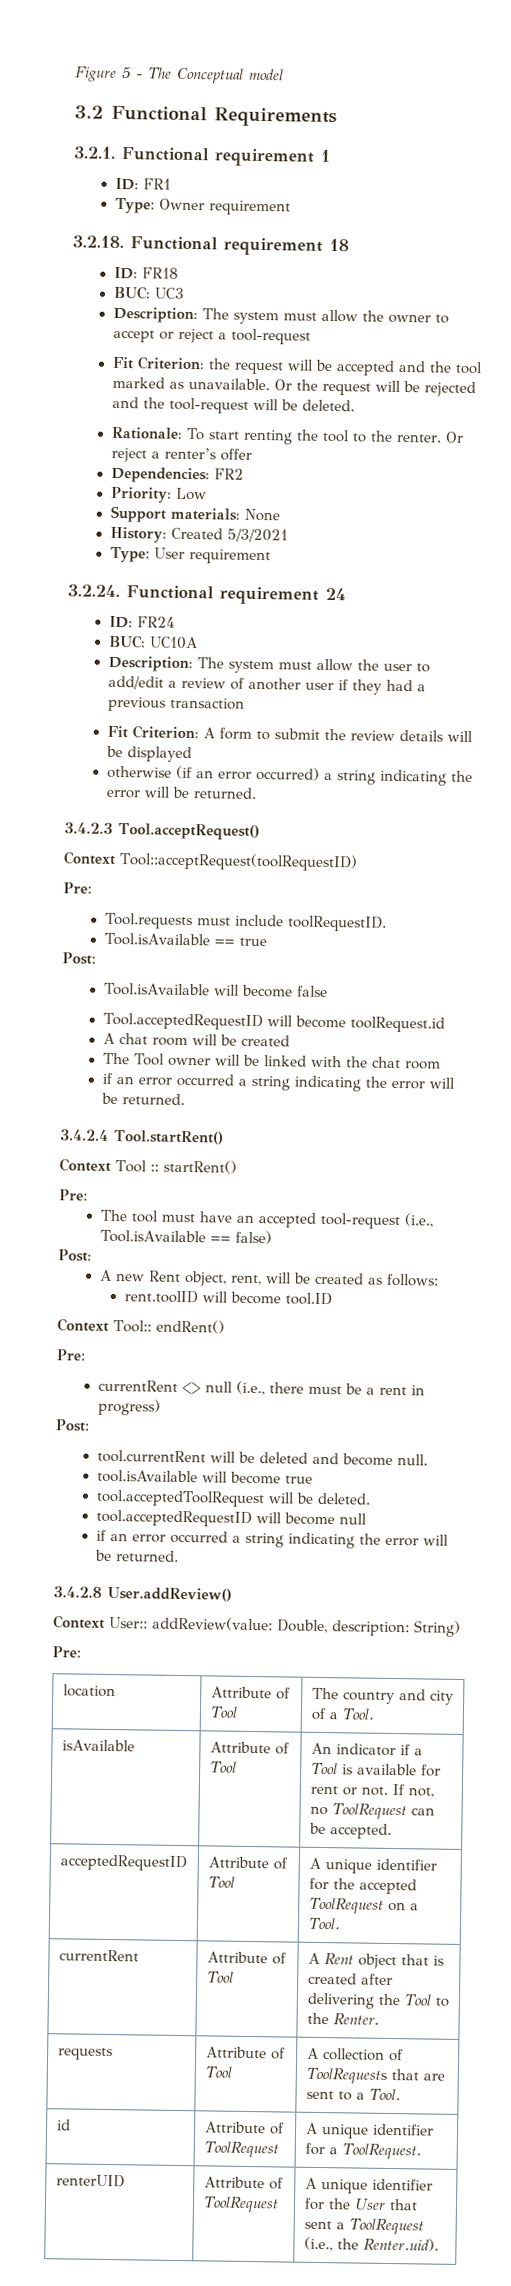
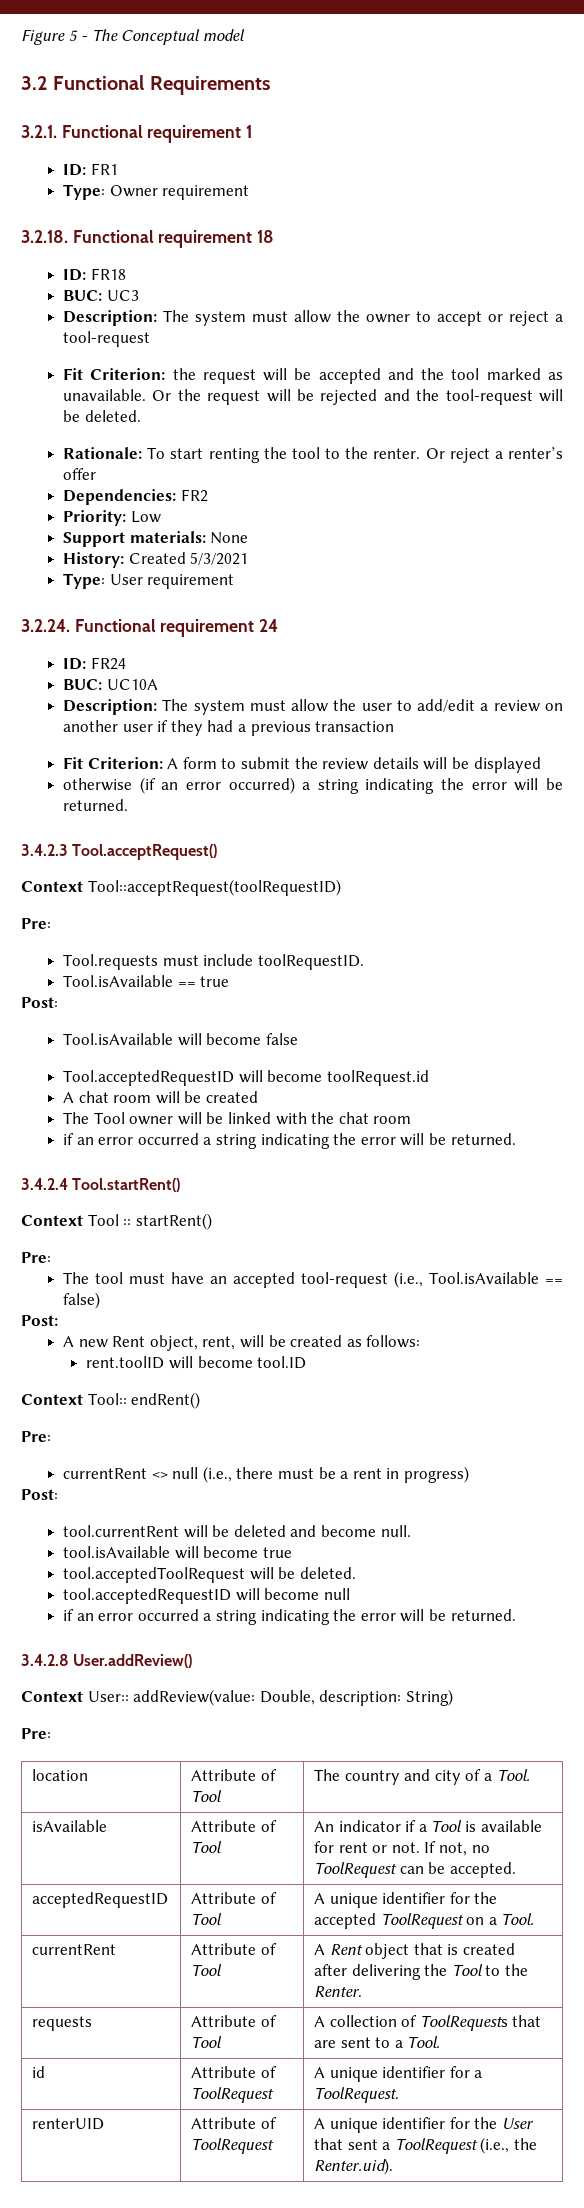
[229,677,245,690] of -> [545,703,563,711] on

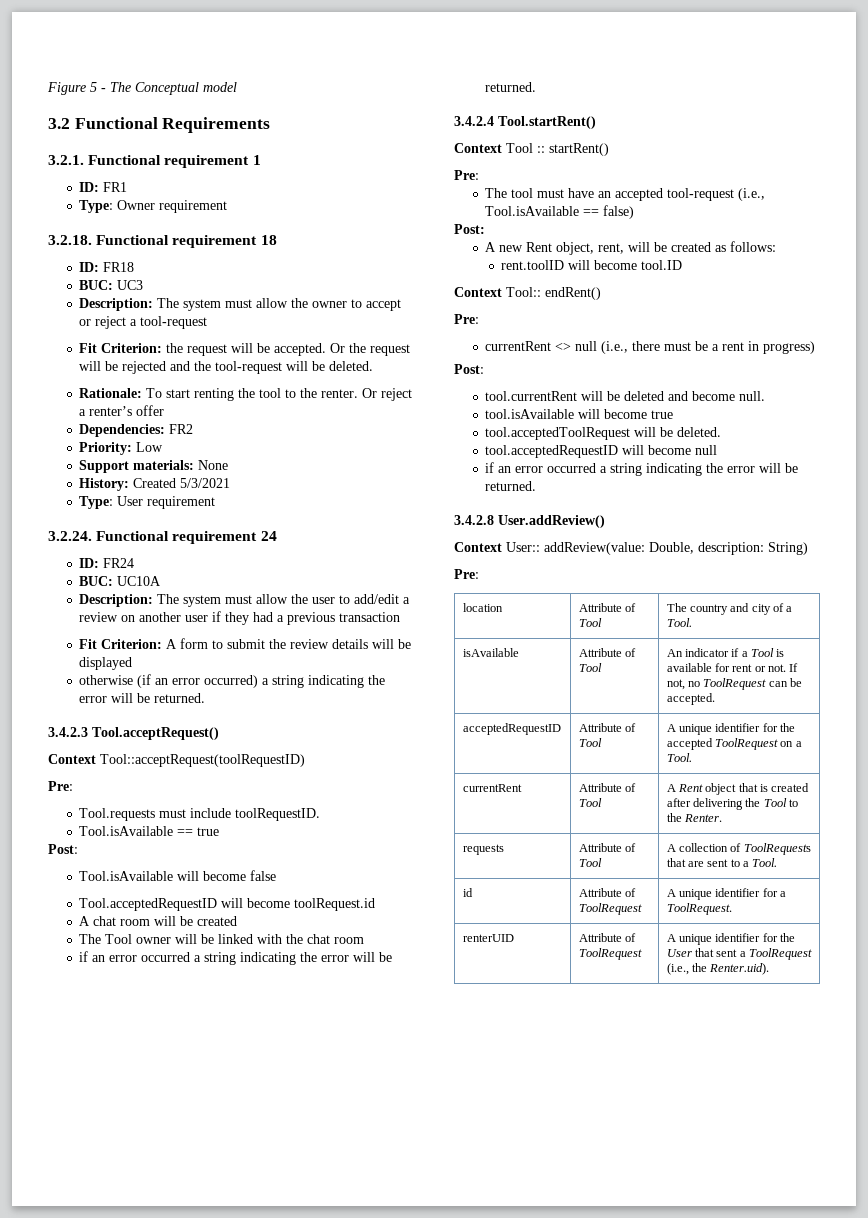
[318,368,563,384] [63,389,147,401] accepted and the tool marked as unavailable. -> [274,343,327,356] accepted.

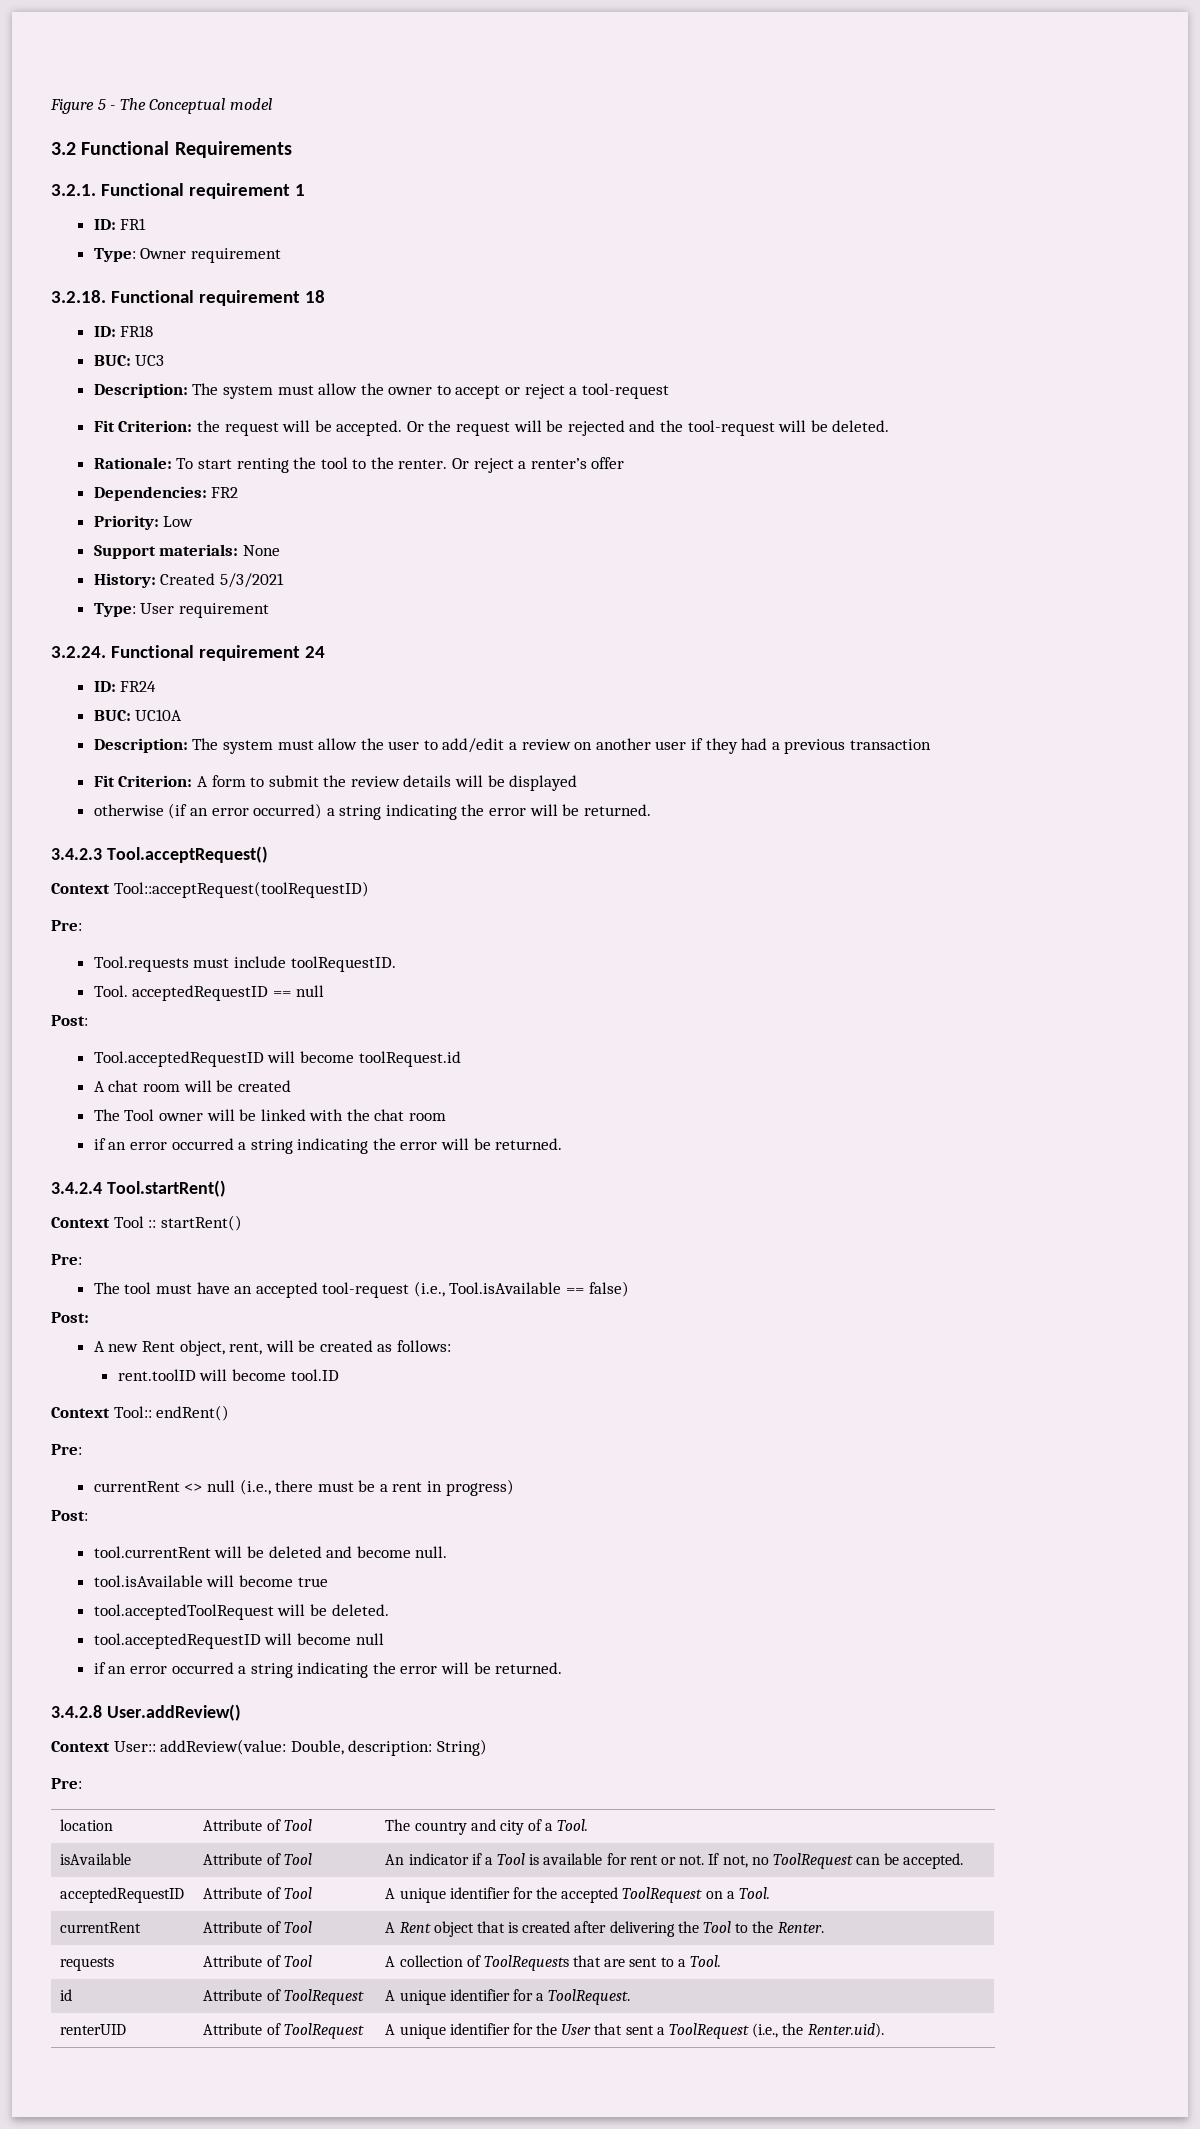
[79,826,220,836] [48,844,78,854] [79,870,277,881] Tool.isAvailable == true // Post: // Tool.isAvailable will become false -> [93,985,324,1001] [51,1015,88,1026] Tool. acceptedRequestID == null // Post:

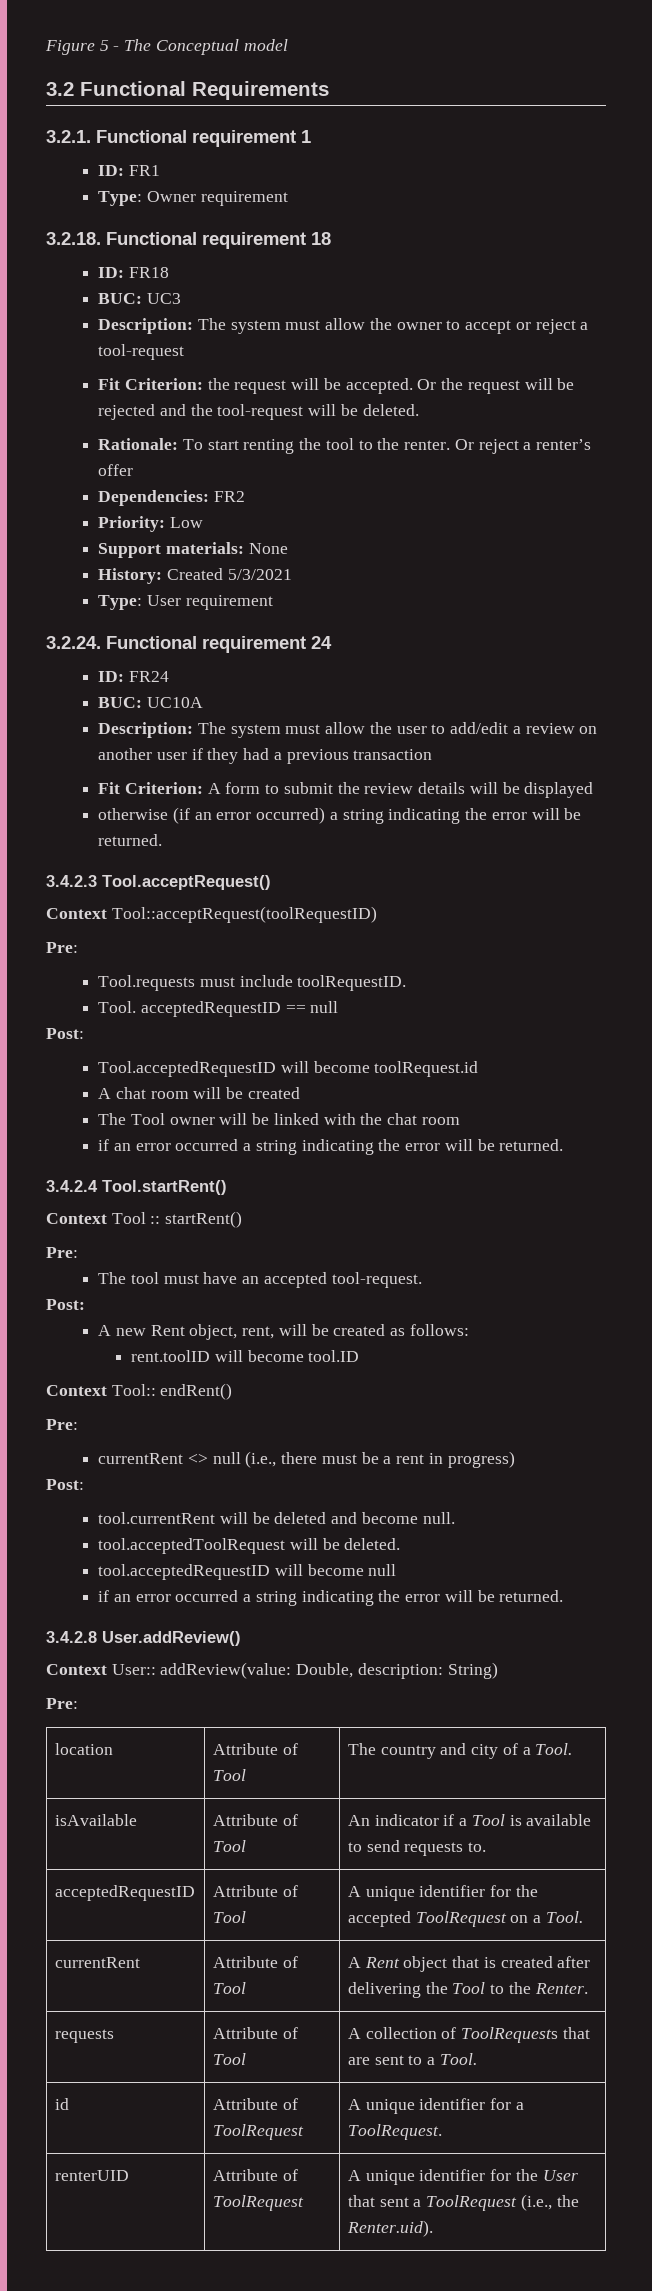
[322,1281,629,1298] tool-request (i.e., Tool.isAvailable == false) -> [331,1272,422,1288] tool-request.
[93,1575,328,1587] // tool.isAvailable will become true -> (455, 1518) none
[606,1853,964,1869] for rent or not. If not, no ToolRequest can be accepted. -> [347,1840,487,1856] to send requests to.

